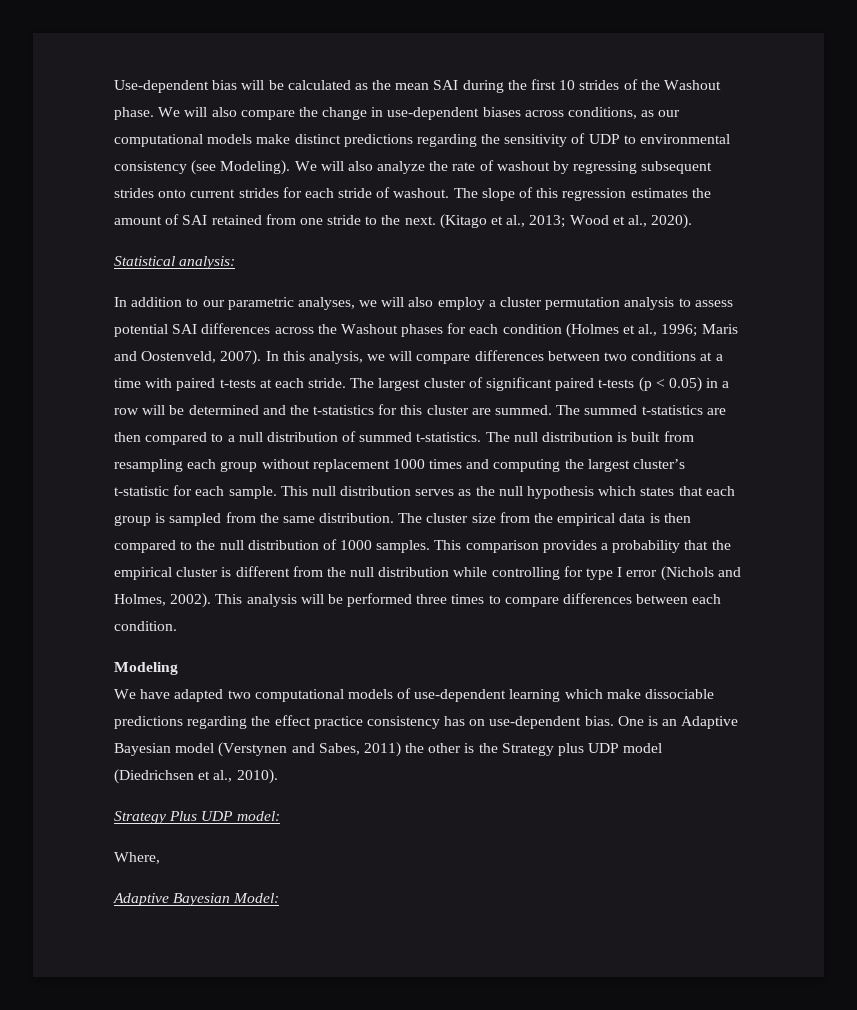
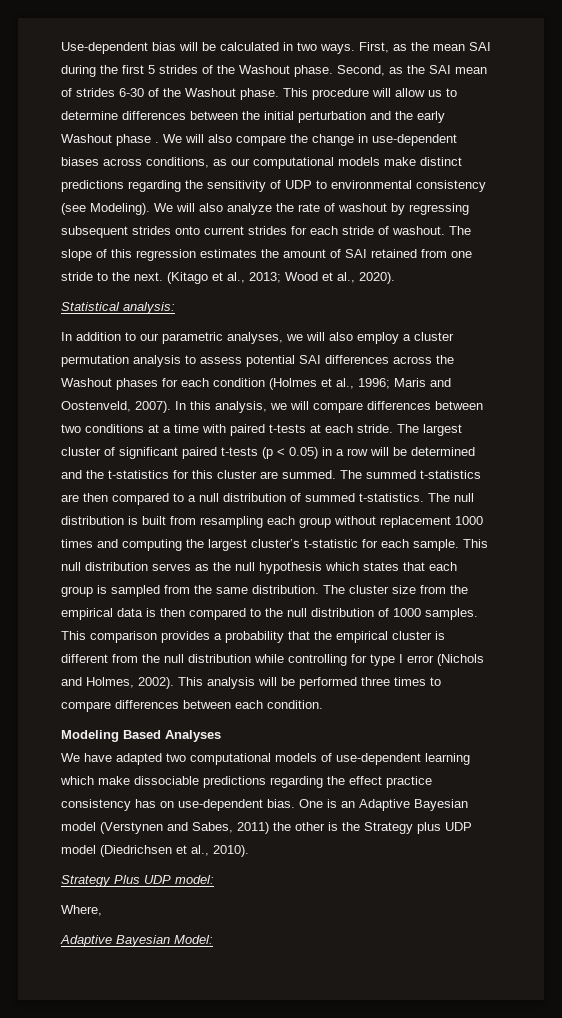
(351, 85) none -> [283,42,389,54] in two ways. First,
[559,80,576,90] 10 -> [148,65,155,74] 5
(154, 113) none -> [337,65,487,76] [61,88,457,100] [61,111,445,123] [61,134,159,146] Second, as the SAI mean of strides 6-30 of the Washout phase. This procedure will allow us to determine differences between the initial perturbation and the early Washout phase .
(178, 668) none -> [123,730,221,742] Based Analyses

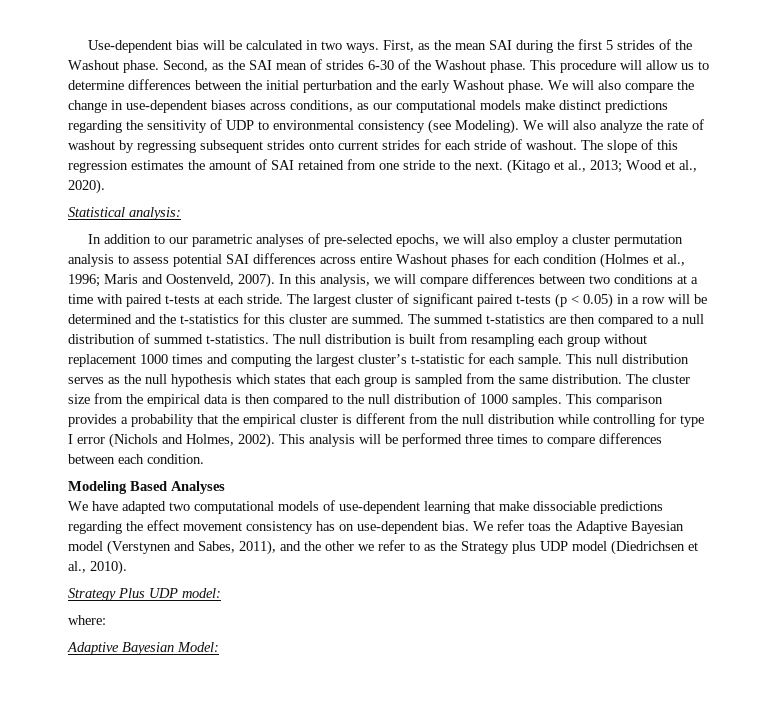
[116,134,159,146] phase . -> [508,80,544,93] phase.
[227,332,283,344] analyses, -> [255,233,439,247] analyses of pre-selected epochs,
[436,355,454,364] the -> [360,254,392,264] entire
[60,776,94,785] which -> [474,501,495,511] that
[386,776,432,788] practice -> [183,522,242,531] movement
[299,799,355,808] One is an -> [473,520,572,531] We refer toas the
[237,822,338,834] 2011) the other is -> [239,540,436,555] 2011), and the other we refer to as
[61,905,102,916] Where, -> [68,615,106,625] where:

